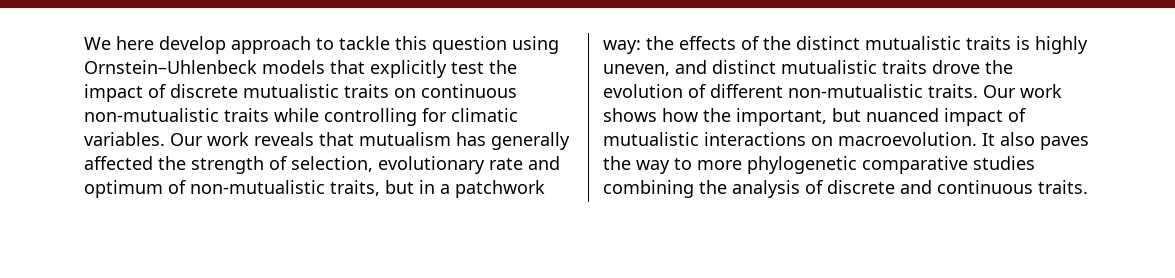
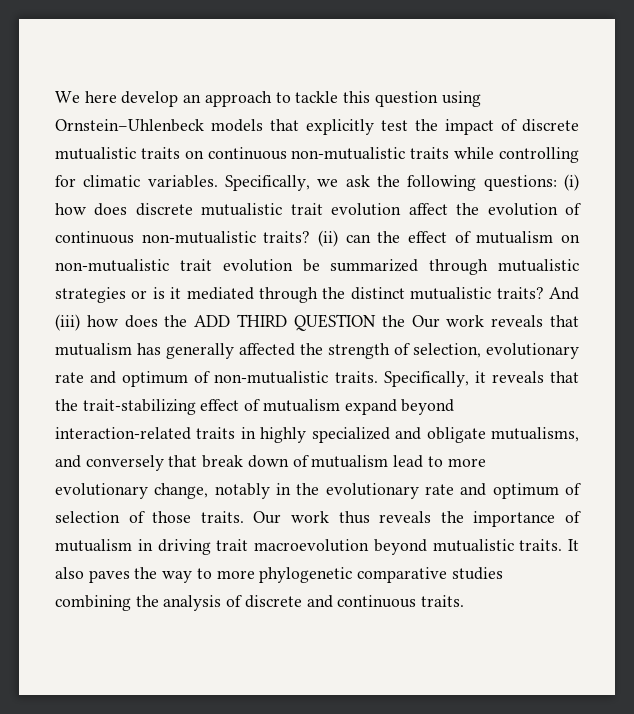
(226, 45) none -> [183,94,202,103] an
(165, 139) none -> [225,174,579,191] [55,203,582,216] [55,230,581,247] [55,259,579,275] [55,287,579,303] [55,314,405,331] Specifically, we ask the following questions: (i) how does discrete mutualistic trait evolution affect the evolution of continuous non-mutualistic traits? (ii) can the effect of mutualism on non-mutualistic trait evolution be summarized through mutualistic strategies or is it mediated through the distinct mutualistic traits? And (iii) how does the ADD THIRD QUESTION the
[330,180,545,198] [603,36,1088,54] [603,60,1013,76] [603,84,1062,98] [603,108,1026,126] [603,132,977,146] traits, but in a patchwork way: the effects of the distinct mutualistic traits is highly uneven, and distinct mutualistic traits drove the evolution of different non-mutualistic traits. Our work shows how the important, but nuanced impact of mutualistic interactions on macroevolution. -> [334,371,579,387] [55,399,455,415] [55,427,579,443] [55,455,486,471] [55,483,581,499] [55,511,582,527] [55,539,563,555] traits. Specifically, it reveals that the trait-stabilizing effect of mutualism expand beyond interaction-related traits in highly specialized and obligate mutualisms, and conversely that break down of mutualism lead to more evolutionary change, notably in the evolutionary rate and optimum of selection of those traits. Our work thus reveals the importance of mutualism in driving trait macroevolution beyond mutualistic traits.

